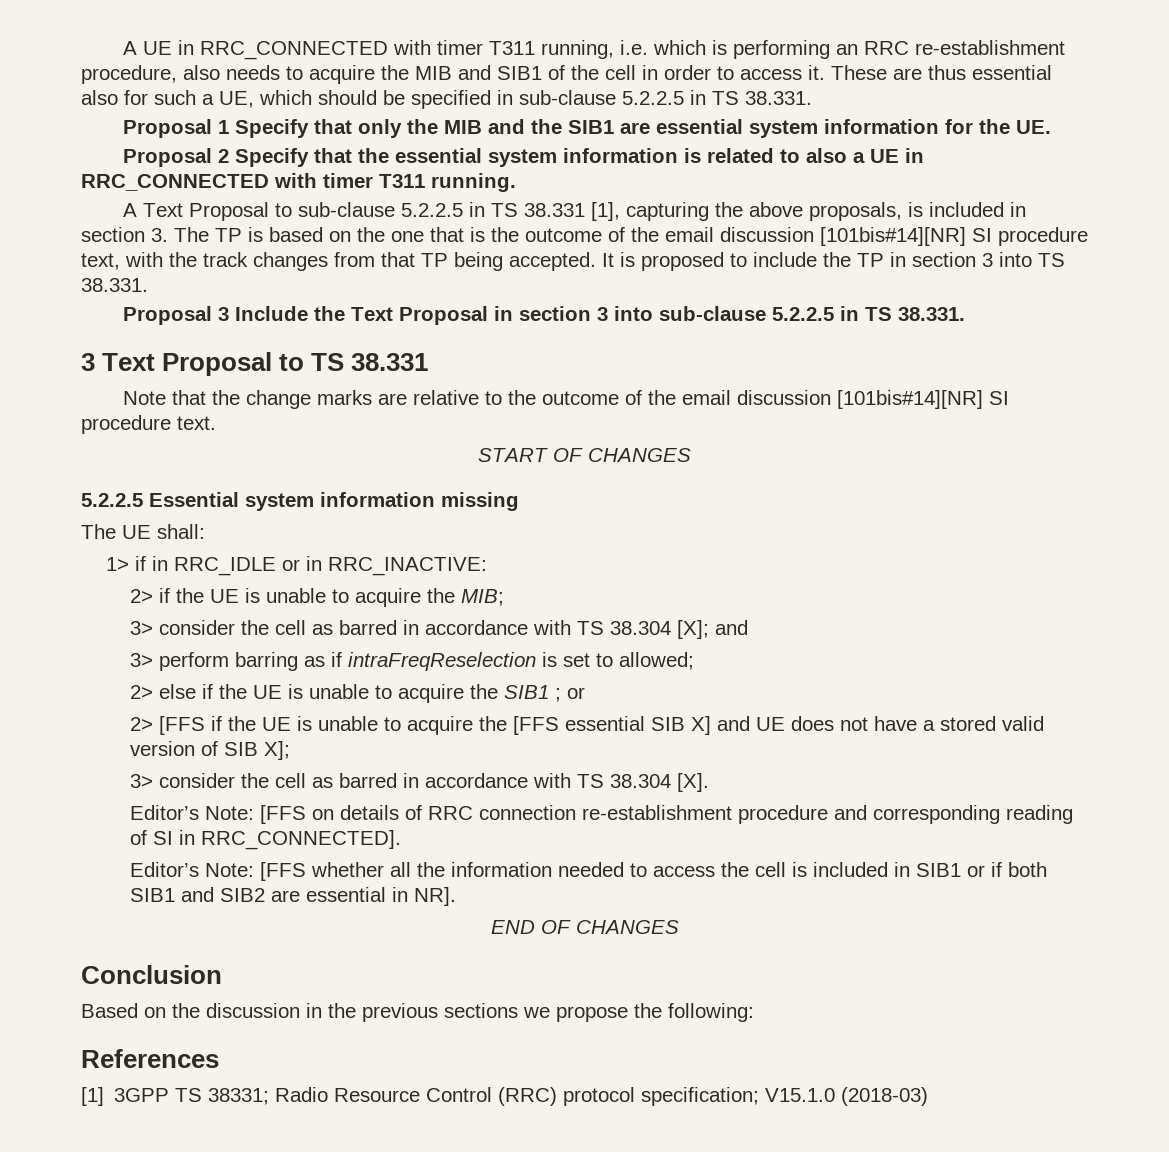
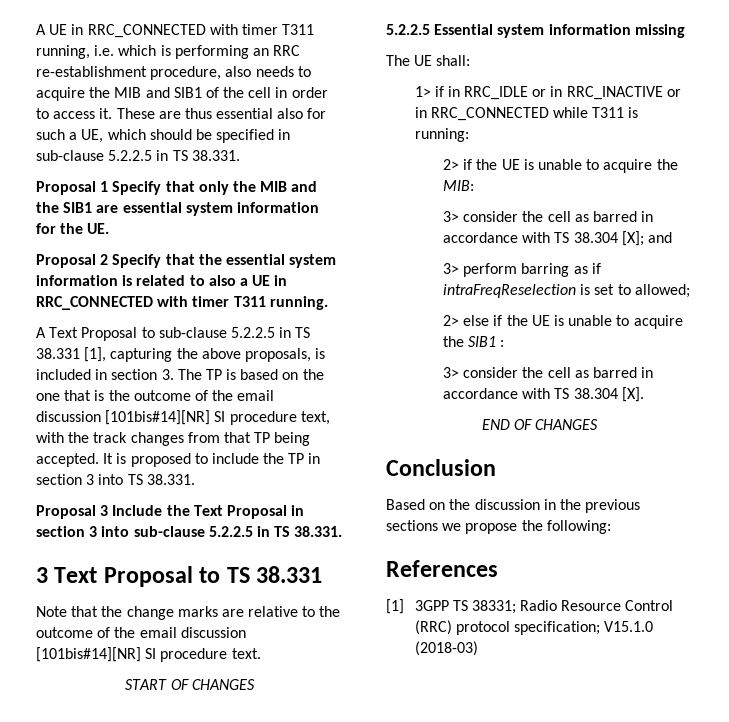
[327,557,487,576] RRC_INACTIVE: -> [566,86,681,100] [414,107,639,121] [414,128,469,142] RRC_INACTIVE or in RRC_CONNECTED while T311 is running:
[461,589,505,606] MIB; -> [443,180,475,191] MIB:
[555,687,586,702] [130,716,1045,735] [130,741,291,760] ; or // 2> [FFS if the UE is unable to acquire the [FFS essential SIB X] and UE does not have a stored valid version of SIB X]; -> [500,340,505,347] :
[130,805,1074,824] [130,830,402,850] [130,862,1048,881] [130,887,457,906] // Editor’s Note: [FFS on details of RRC connection re-establishment procedure and corresponding reading of SI in RRC_CONNECTED]. // Editor’s Note: [FFS whether all the information needed to access the cell is included in SIB1 or if both SIB1 and SIB2 are essential in NR]. -> (644, 394) none

